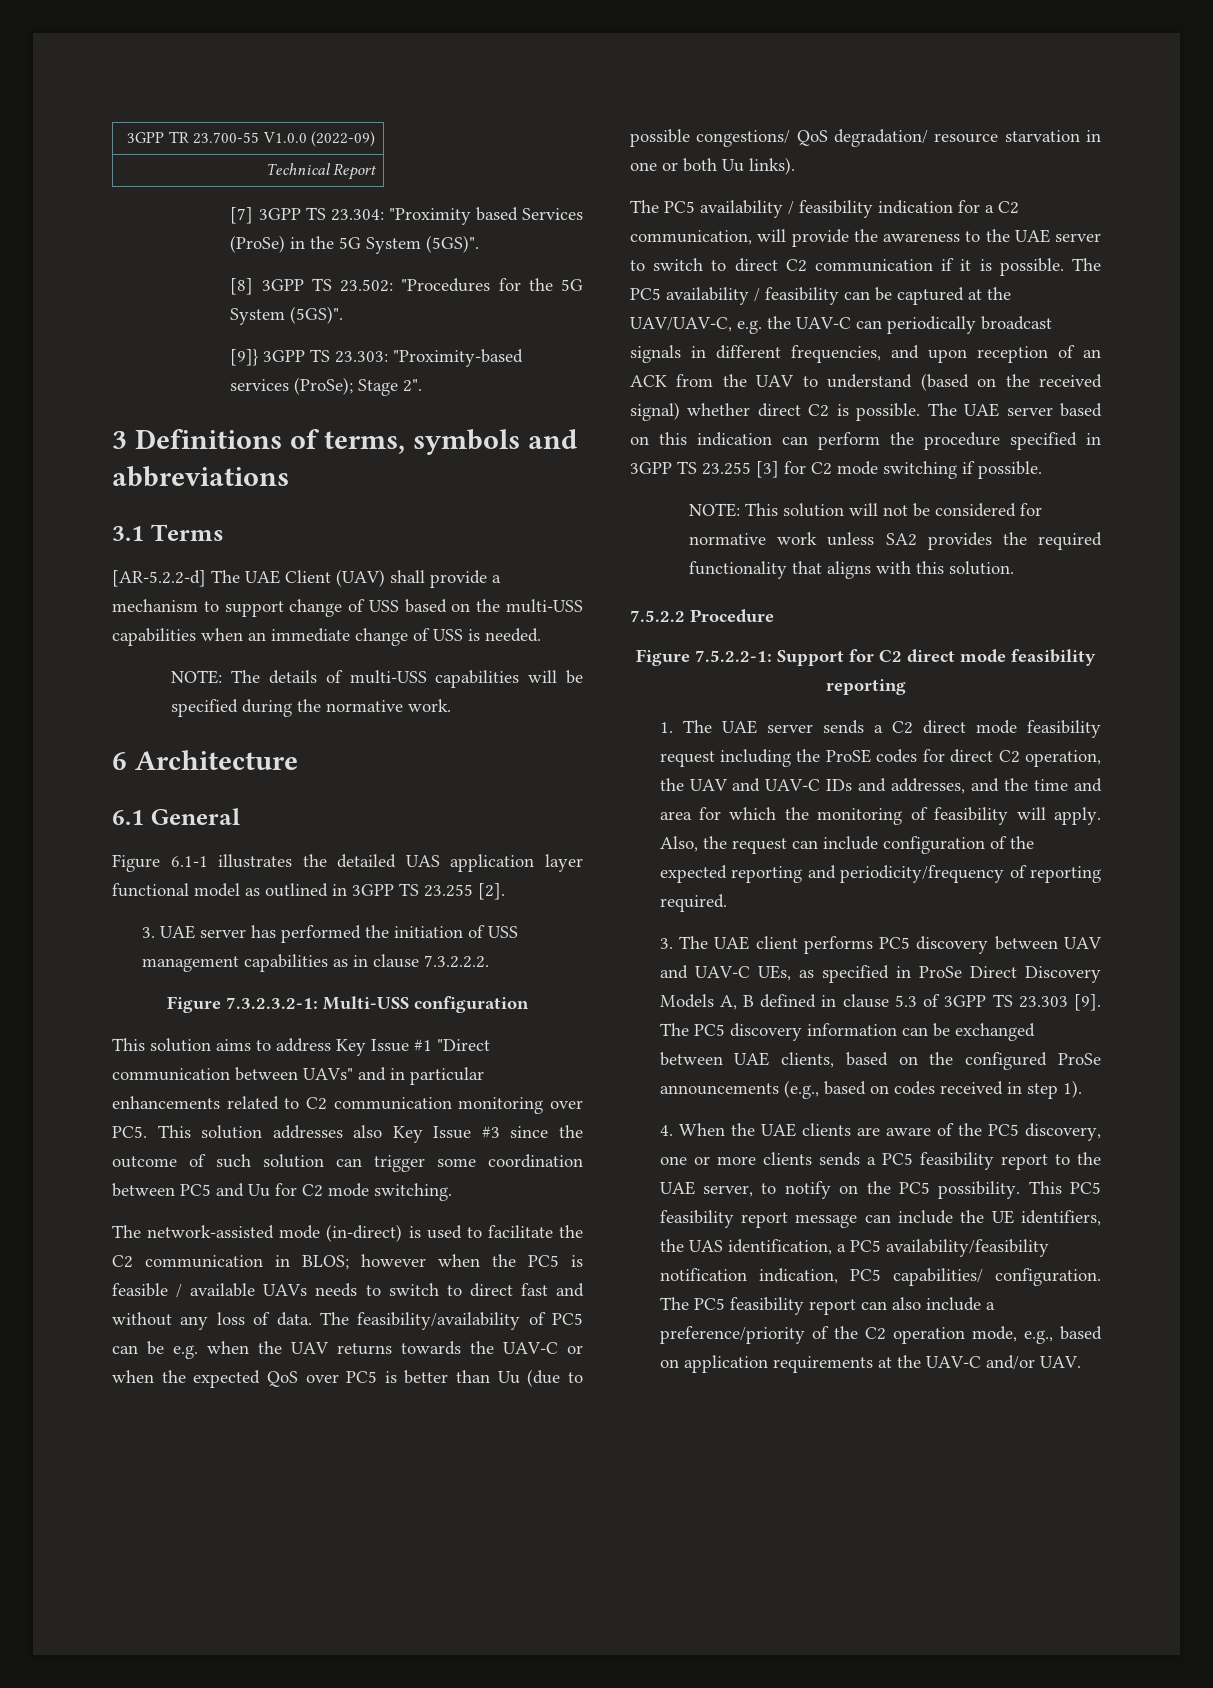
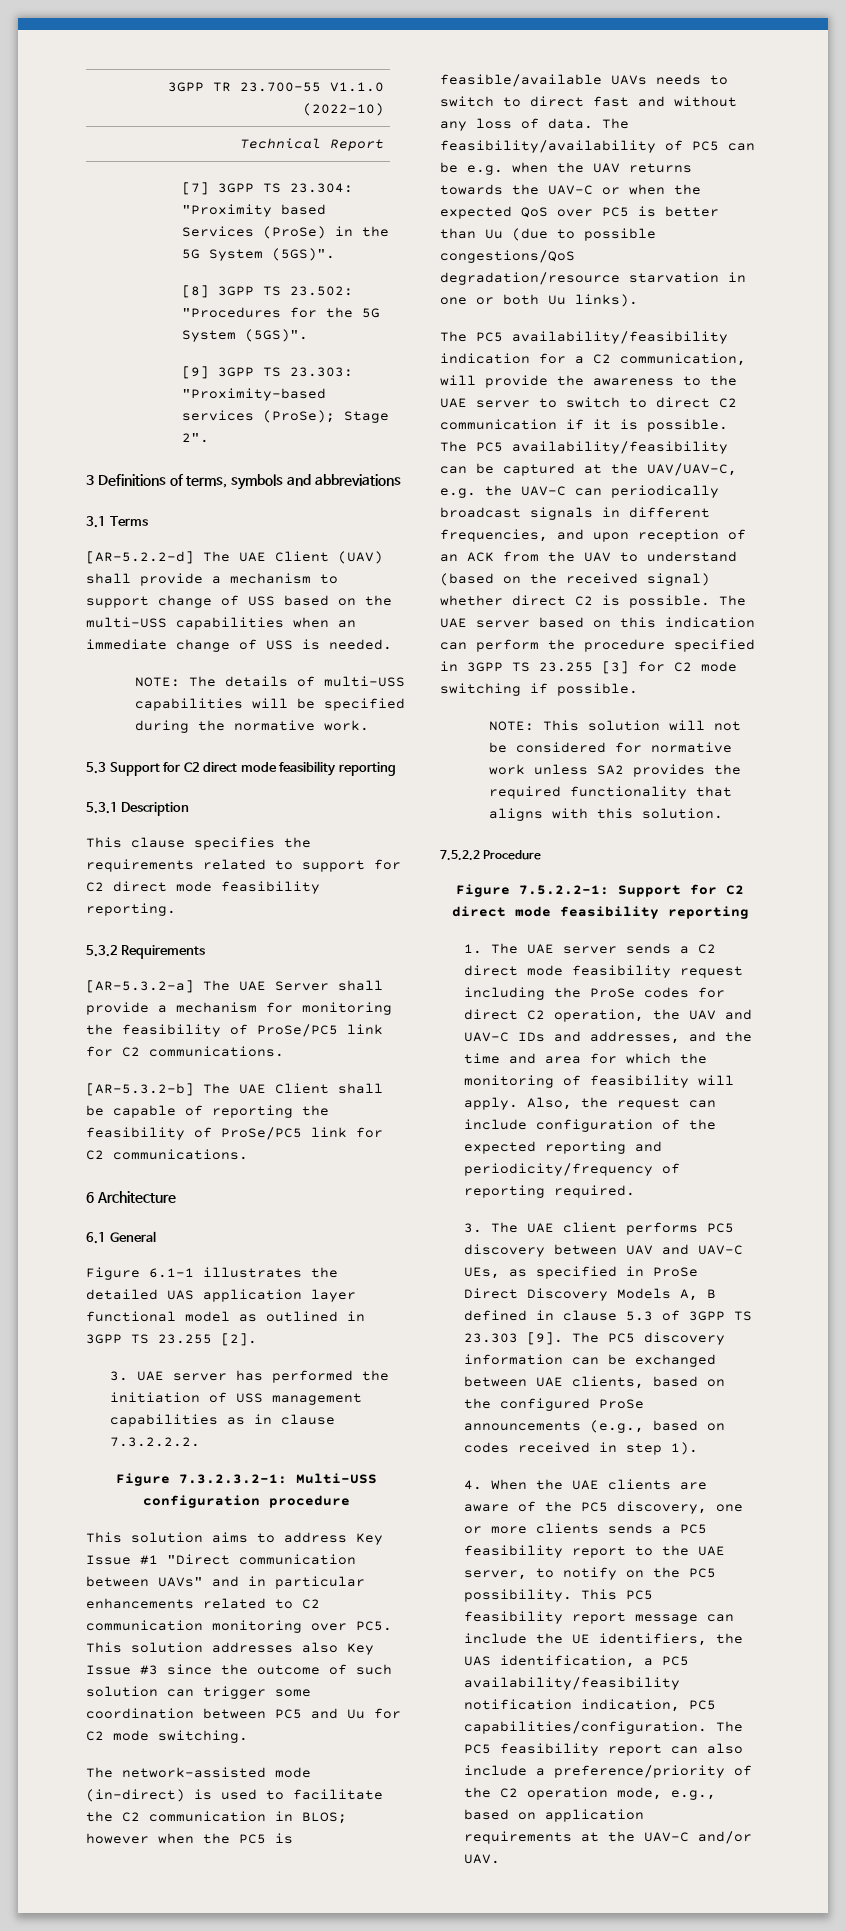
[262,131,376,147] V1.0.0 (2022-09) -> [330,82,385,92] [303,103,385,116] V1.1.0 (2022-10)
[230,349,259,366] [9]} -> [182,366,209,379] [9]
(452, 705) none -> [86,761,396,776] [86,802,190,816] [86,837,311,850] [86,859,401,872] [86,881,320,894] [86,903,176,916] [86,945,206,959] [86,980,383,993] [86,1002,392,1015] [86,1024,383,1037] [86,1046,284,1057] [86,1083,383,1096] [86,1105,329,1118] [86,1127,383,1140] [86,1149,248,1160] // 5.3 Support for C2 direct mode feasibility reporting // 5.3.1 Description // This clause specifies the requirements related to support for C2 direct mode feasibility reporting. // 5.3.2 Requirements // [AR-5.3.2-a] The UAE Server shall provide a mechanism for monitoring the feasibility of ProSe/PC5 link for C2 communications. // [AR-5.3.2-b] The UAE Client shall be capable of reporting the feasibility of ProSe/PC5 link for C2 communications.
(529, 1004) none -> [268,1495,350,1508] procedure
[112,1283,256,1298] feasible / available -> [440,74,602,87] feasible/available
[696,129,999,147] congestions/ QoS degradation/ resource -> [440,250,575,263] [440,272,620,285] congestions/QoS degradation/resource
[700,200,873,218] availability / feasibility -> [512,331,728,344] availability/feasibility
[666,287,839,305] availability / feasibility -> [512,441,728,454] availability/feasibility
[825,749,871,763] ProSE -> [590,988,636,998] ProSe
[892,1268,1101,1286] capabilities/ configuration. -> [464,1721,708,1734] capabilities/configuration.

